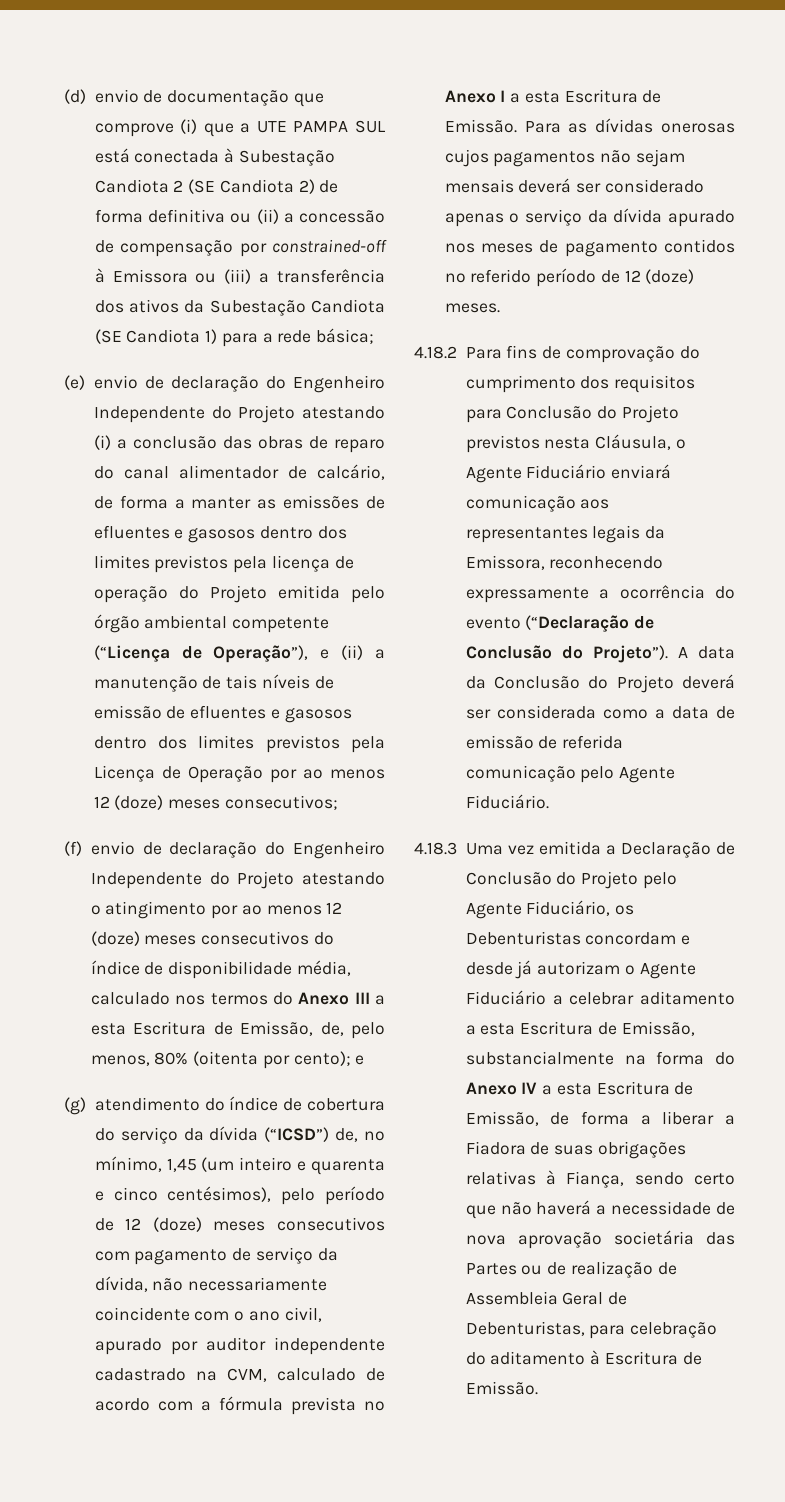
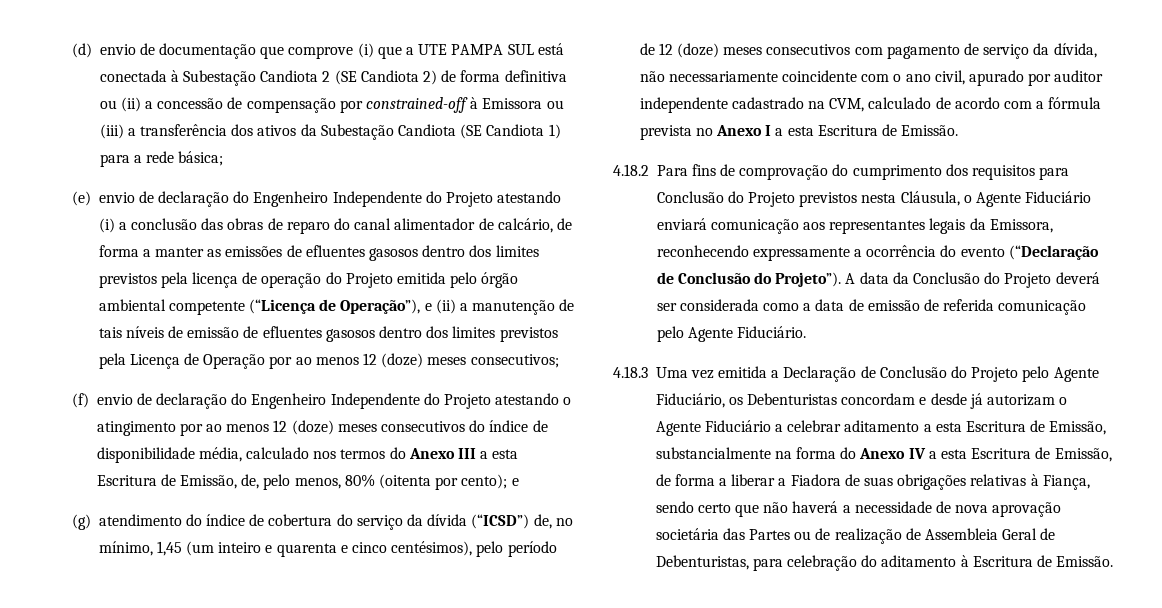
[174,529,184,539] e -> (365, 251) none
[270,709,280,719] e -> (322, 332) none
[524,118,735,133] [444,149,685,167] [444,178,704,193] [444,208,735,227] [444,239,735,257] [444,268,695,287] [444,303,500,313] Para as dívidas onerosas cujos pagamentos não sejam mensais deverá ser considerado apenas o serviço da dívida apurado nos meses de pagamento contidos no referido período de 12 (doze) meses. -> (959, 130) none

